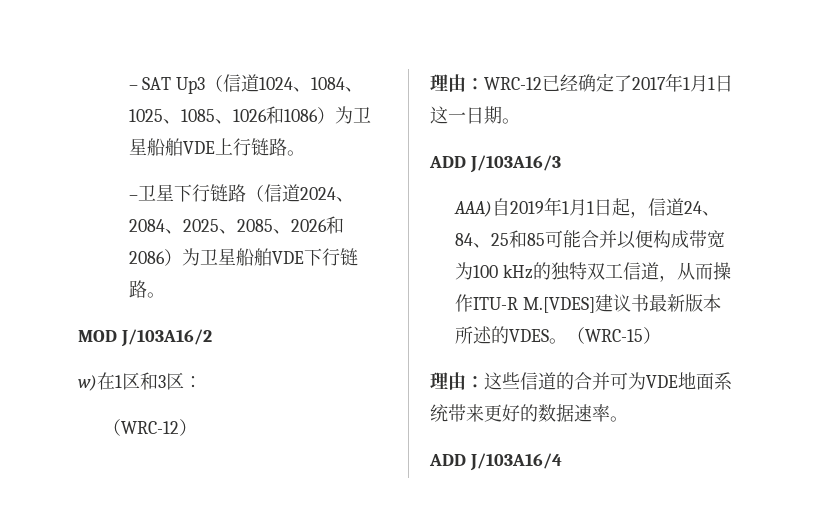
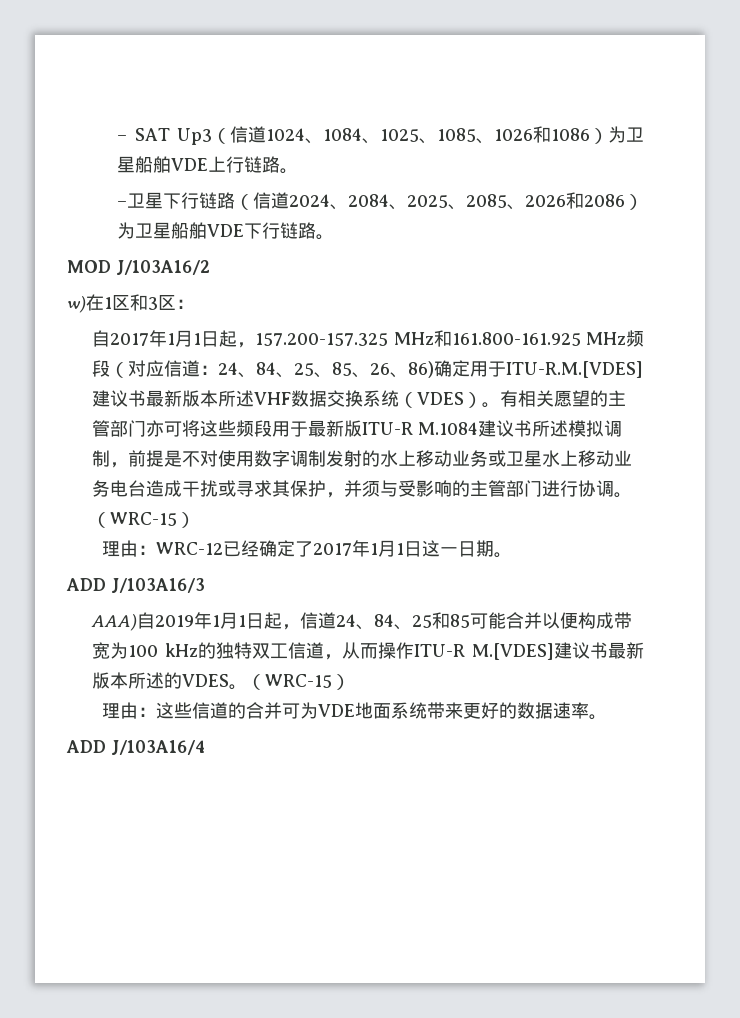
[103,419,180,436] （WRC-12 -> [92,330,644,348] [92,360,644,378] [92,390,627,408] [92,420,623,437] [92,450,633,468] [92,480,633,498] [92,512,178,528] 自2017年1月1日起，157.200-157.325 MHz和161.800-161.925 MHz频段（对应信道：24、84、25、85、26、86)确定用于ITU-R.M.[VDES]建议书最新版本所述VHF数据交换系统（VDES）。有相关愿望的主管部门亦可将这些频段用于最新版ITU-R M.1084建议书所述模拟调制，前提是不对使用数字调制发射的水上移动业务或卫星水上移动业务电台造成干扰或寻求其保护，并须与受影响的主管部门进行协调。（WRC-15

